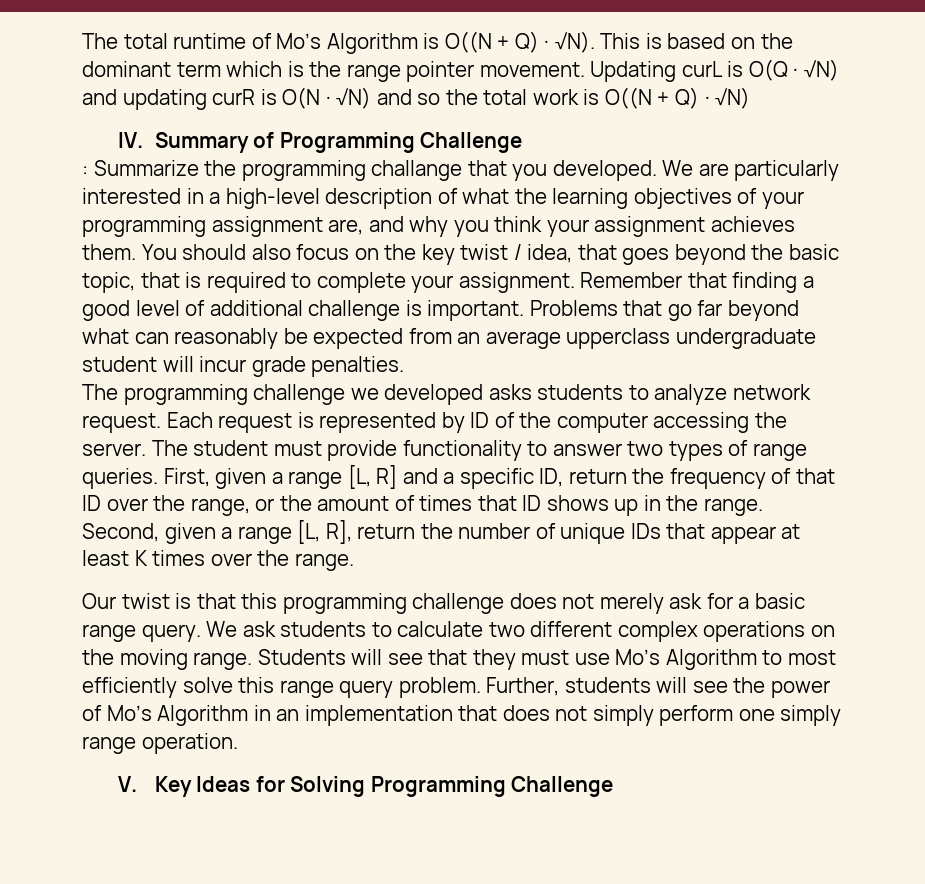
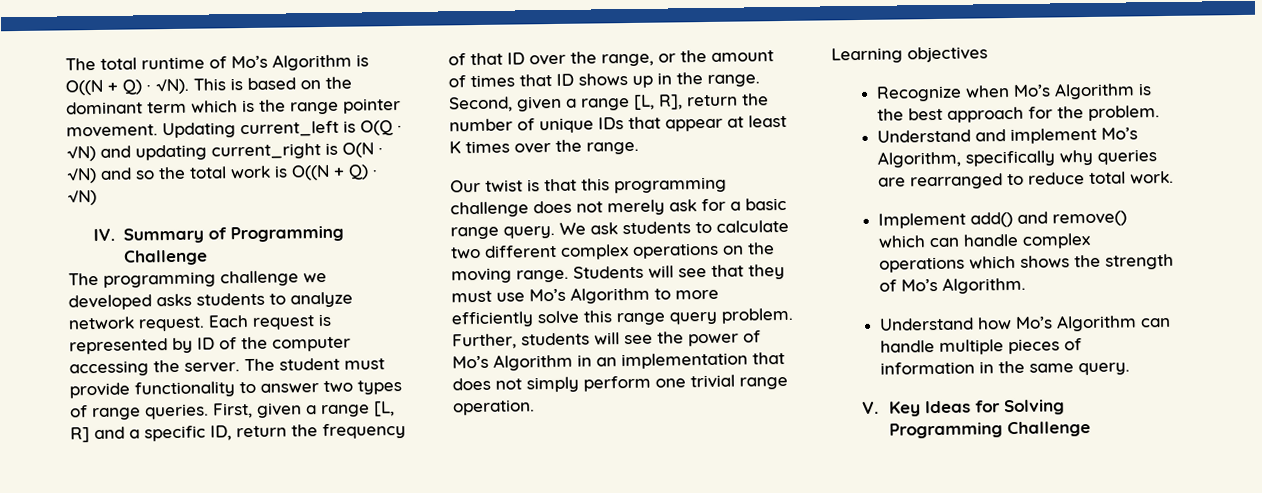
[681,61,723,77] curL -> [240,120,339,138] current_left
[212,89,256,105] curR -> [211,143,321,160] current_right
[82,160,840,181] [82,188,804,209] [82,216,795,237] [82,244,840,265] [82,272,814,293] [82,300,799,321] [82,328,816,349] [82,356,405,377] // : Summarize the programming challange that you developed. We are particularly interested in a high-level description of what the learning objectives of your programming assignment are, and why you think your assignment achieves them. You should also focus on the key twist / idea, that goes beyond the basic topic, that is required to complete your assignment. Remember that finding a good level of additional challenge is important. Problems that go far beyond what can reasonably be expected from an average upperclass undergraduate student will incur grade penalties. -> (208, 257) none
[787,650,836,665] most -> [675,289,719,300] more
[780,705,842,726] simply -> [690,374,735,389] trivial
(238, 743) none -> [831,46,988,64] [876,82,1153,102] [877,105,1161,123] [877,127,1139,145] [877,149,1158,168] [878,170,1175,190] [878,210,1128,229] [878,232,1092,249] [879,253,1175,273] [879,276,1027,294] [879,314,1172,332] [880,338,1083,355] [880,360,1131,376] // Learning objectives // Recognize when Mo’s Algorithm is the best approach for the problem. // Understand and implement Mo’s Algorithm, specifically why queries are rearranged to reduce total work. // Implement add() and remove() which can handle complex operations which shows the strength of Mo’s Algorithm. // Understand how Mo’s Algorithm can handle multiple pieces of information in the same query.

